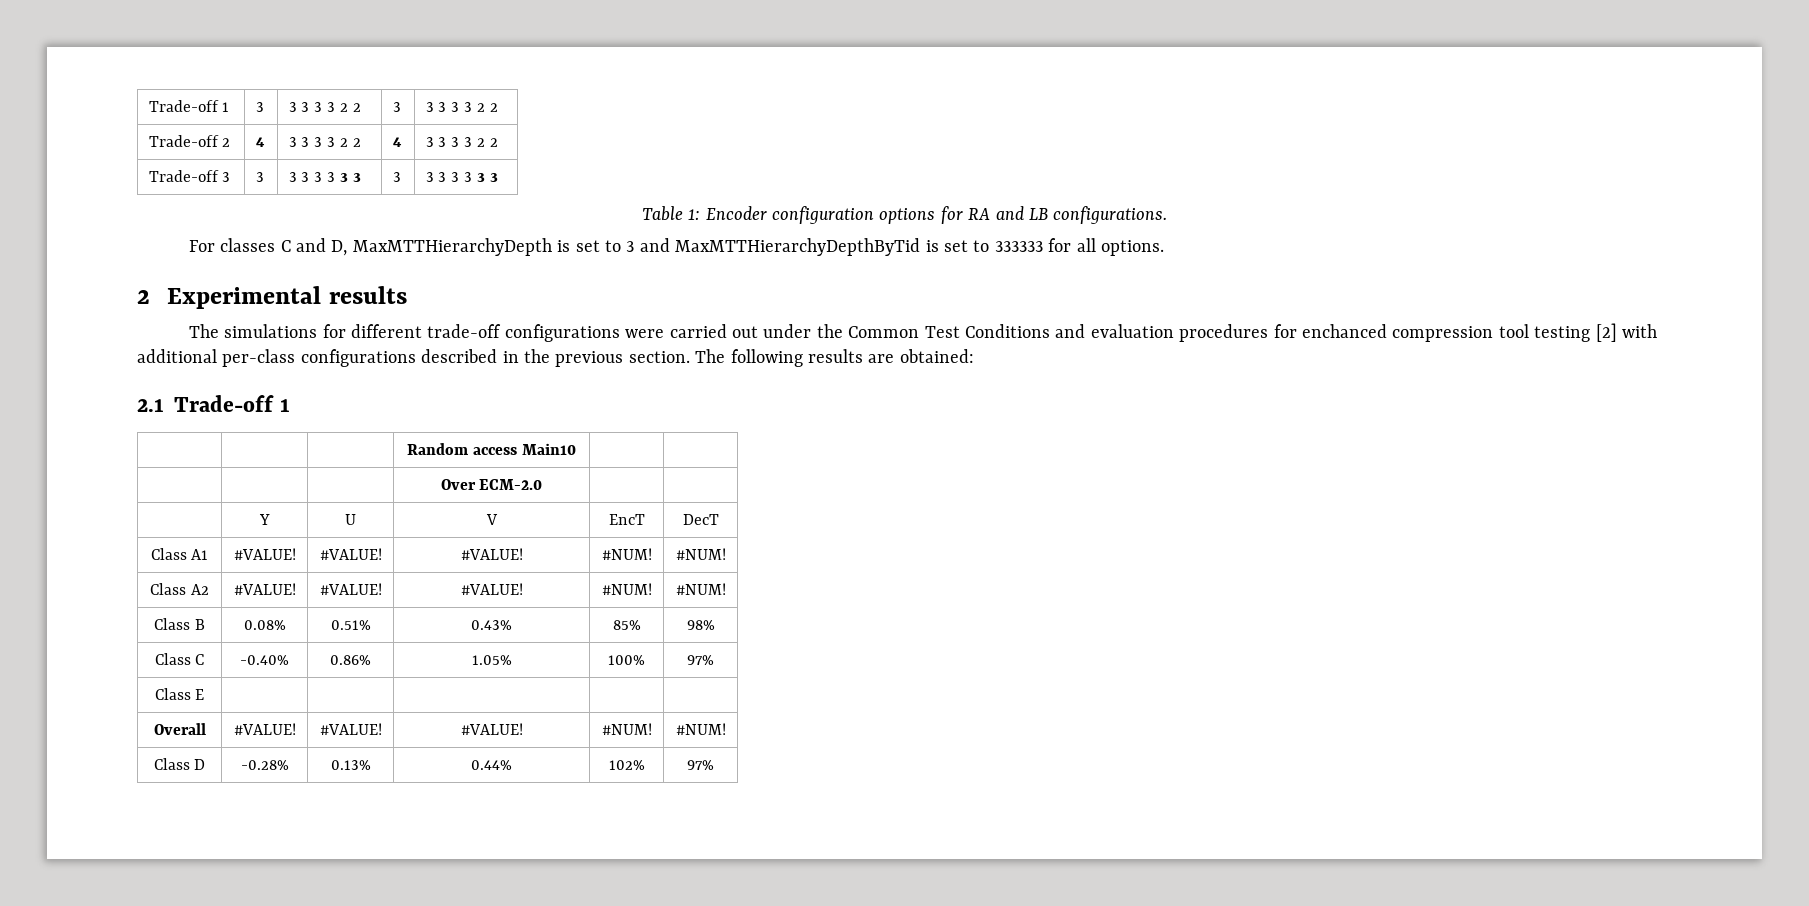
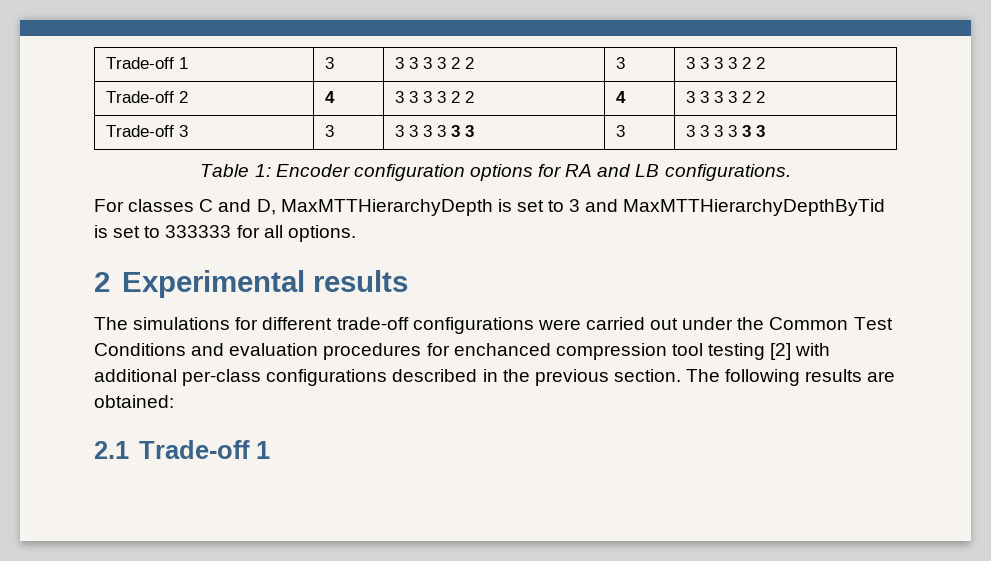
[407,443,576,455] [440,479,543,490] [258,514,270,525] [345,514,356,525] [485,514,498,525] [608,514,645,525] [682,514,719,525] [150,548,209,560] [233,548,296,560] [319,548,382,560] [460,548,523,560] [601,548,652,560] [675,548,726,560] [150,583,209,595] [233,583,296,595] [319,583,382,595] [460,583,523,595] [601,583,652,595] [675,583,726,595] [154,618,205,630] [243,620,286,630] [330,620,371,630] [471,620,512,630] [612,620,641,630] [686,620,715,630] [154,653,205,665] [240,655,289,665] [330,655,371,665] [471,655,512,665] [608,655,645,665] [687,655,714,665] [154,688,205,700] [153,723,206,735] [233,723,296,735] [319,723,382,735] [460,723,523,735] [601,723,652,735] [675,723,726,735] [153,758,206,770] [240,760,289,770] [330,760,371,770] [471,760,512,770] [608,760,645,770] [687,760,714,770] // | | | Random access Main10 | | // | | | Over ECM-2.0 | | // | Y | U | V | EncT | DecT // Class A1 | #VALUE! | #VALUE! | #VALUE! | #NUM! | #NUM! // Class A2 | #VALUE! | #VALUE! | #VALUE! | #NUM! | #NUM! // Class B | 0.08% | 0.51% | 0.43% | 85% | 98% // Class C | -0.40% | 0.86% | 1.05% | 100% | 97% // Class E | | | | | // Overall | #VALUE! | #VALUE! | #VALUE! | #NUM! | #NUM! // Class D | -0.28% | 0.13% | 0.44% | 102% | 97% -> (270, 450) none

